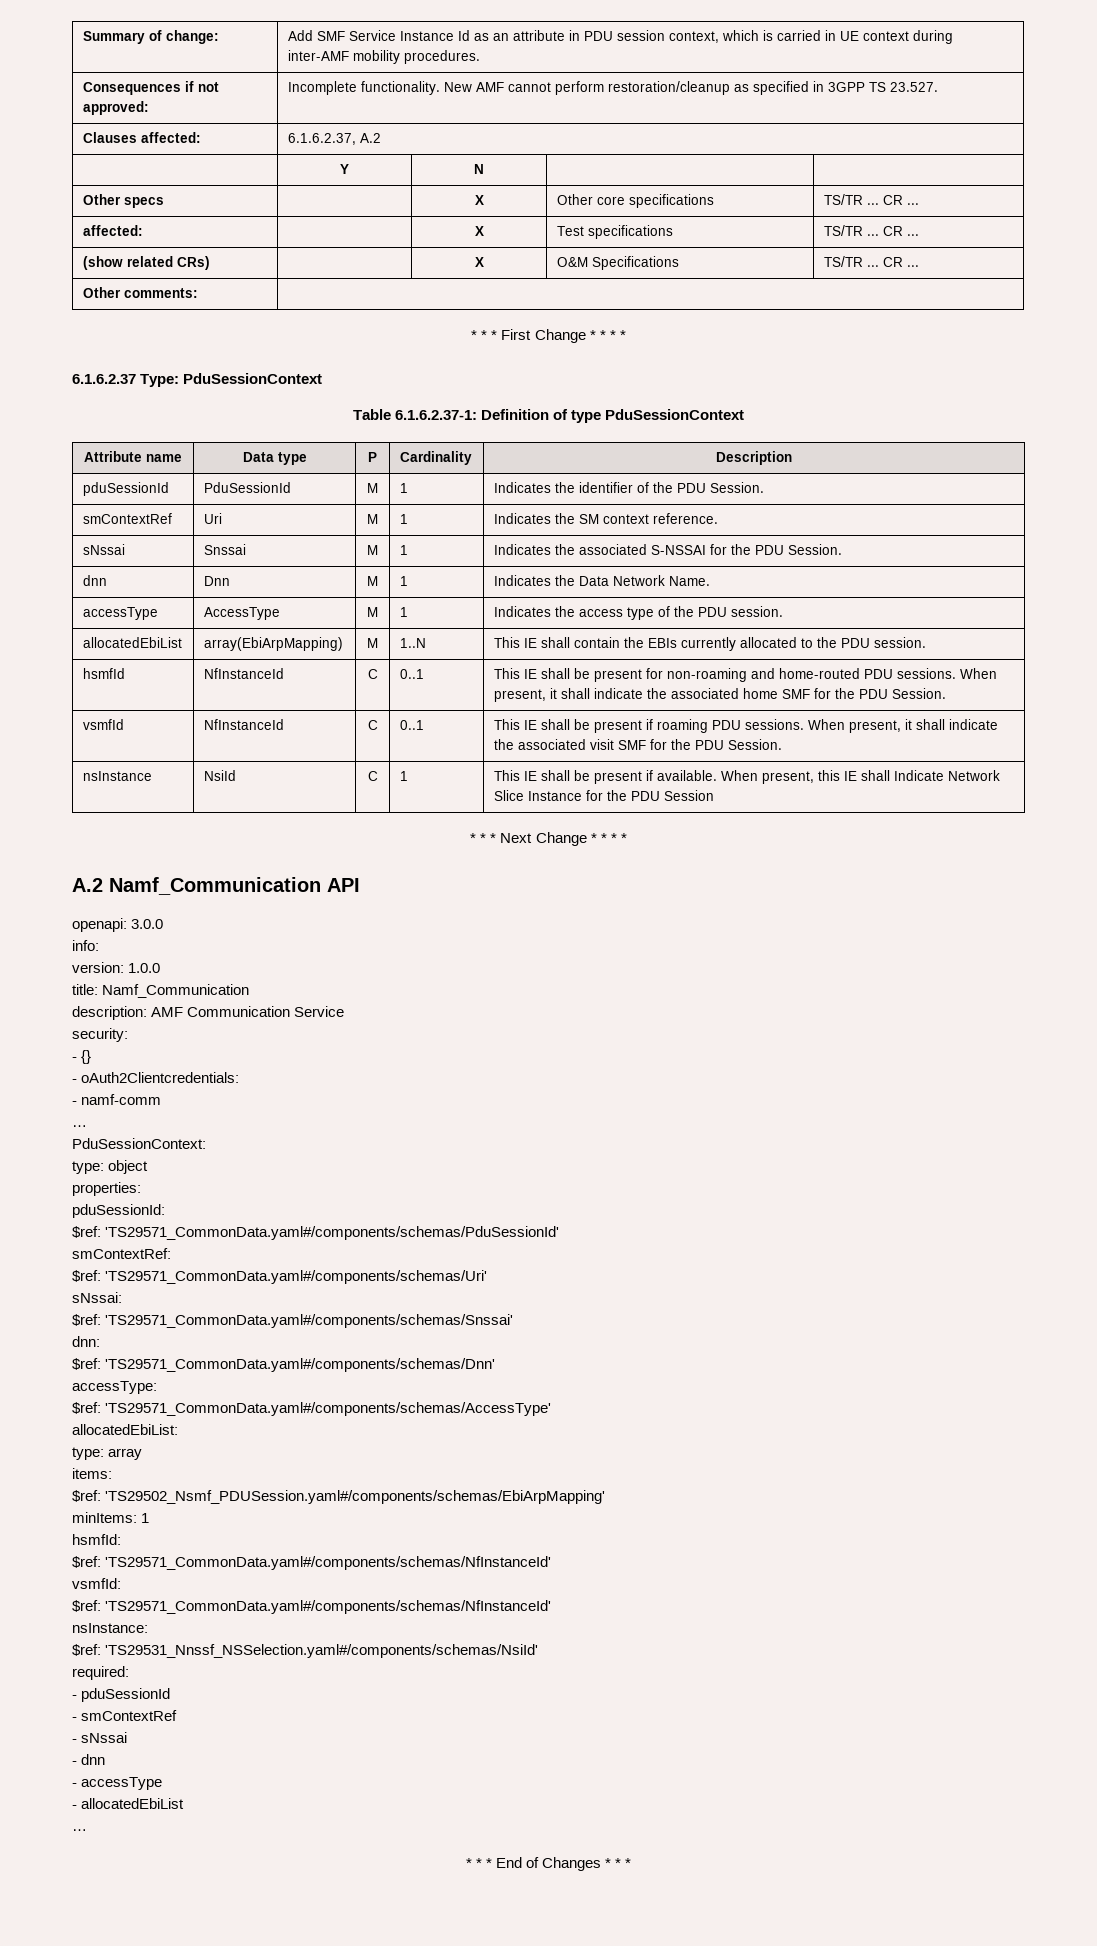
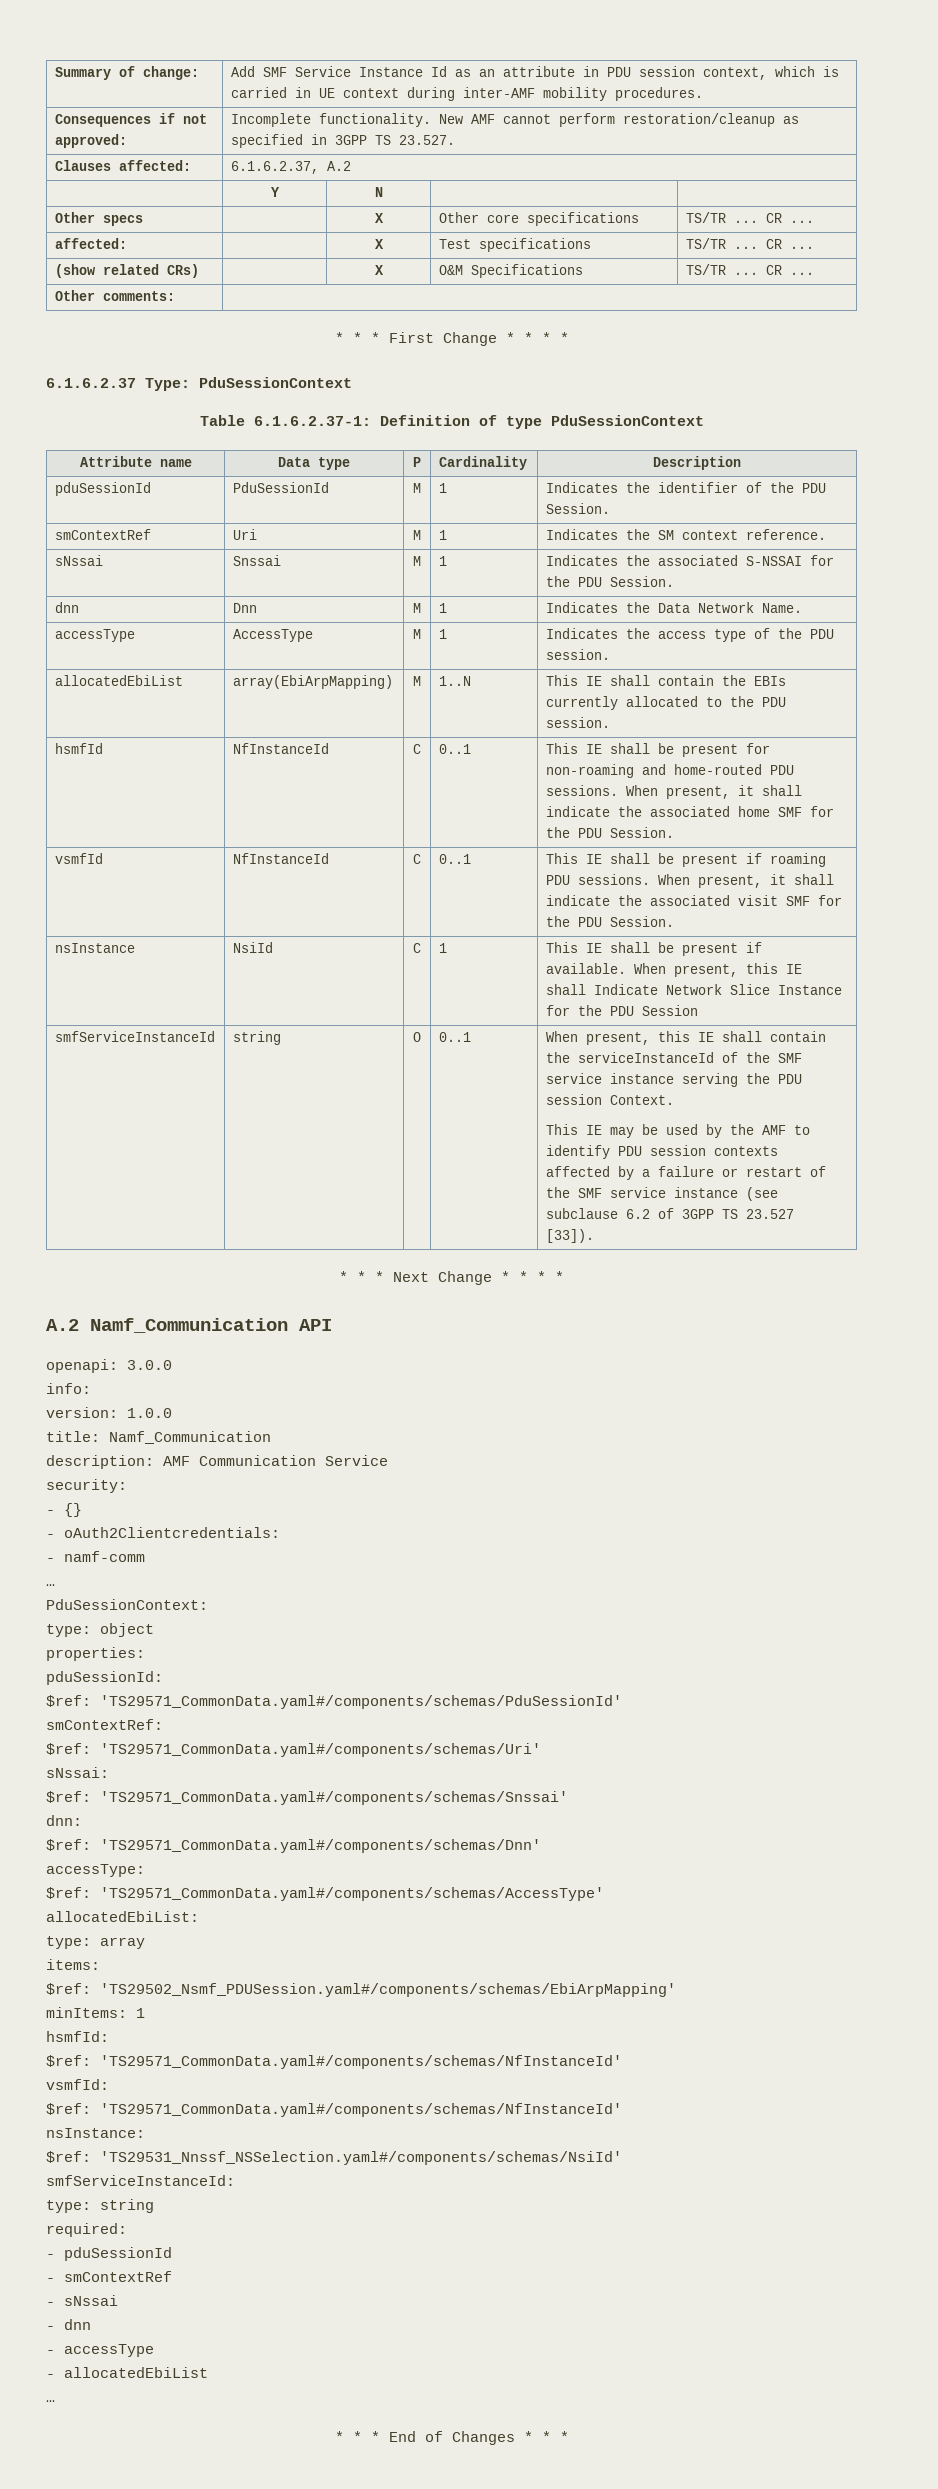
(714, 795) none -> [54,1031,215,1042] [232,1031,281,1045] [413,1032,421,1042] [438,1032,471,1042] [545,1031,826,1045] [545,1052,802,1063] [545,1073,802,1087] [545,1094,674,1105] [545,1124,810,1138] [545,1145,778,1159] [545,1166,826,1180] [545,1187,778,1201] [545,1208,794,1219] [545,1229,594,1243] // smfServiceInstanceId | string | O | 0..1 | When present, this IE shall contain the serviceInstanceId of the SMF service instance serving the PDU session Context. // This IE may be used by the AMF to identify PDU session contexts affected by a failure or restart of the SMF service instance (see subclause 6.2 of 3GPP TS 23.527 [33]).
(539, 1651) none -> [46,2175,235,2186] [46,2199,154,2213] // smfServiceInstanceId: // type: string

